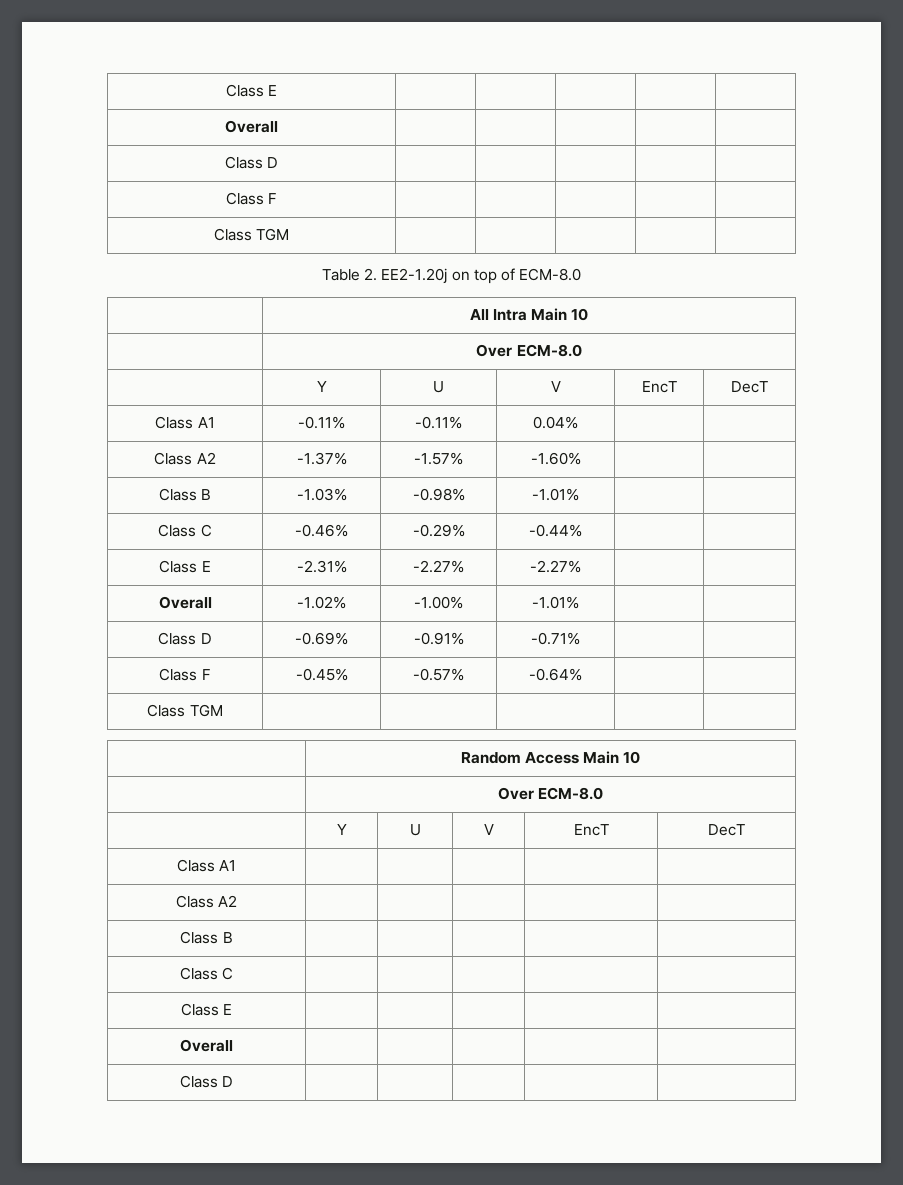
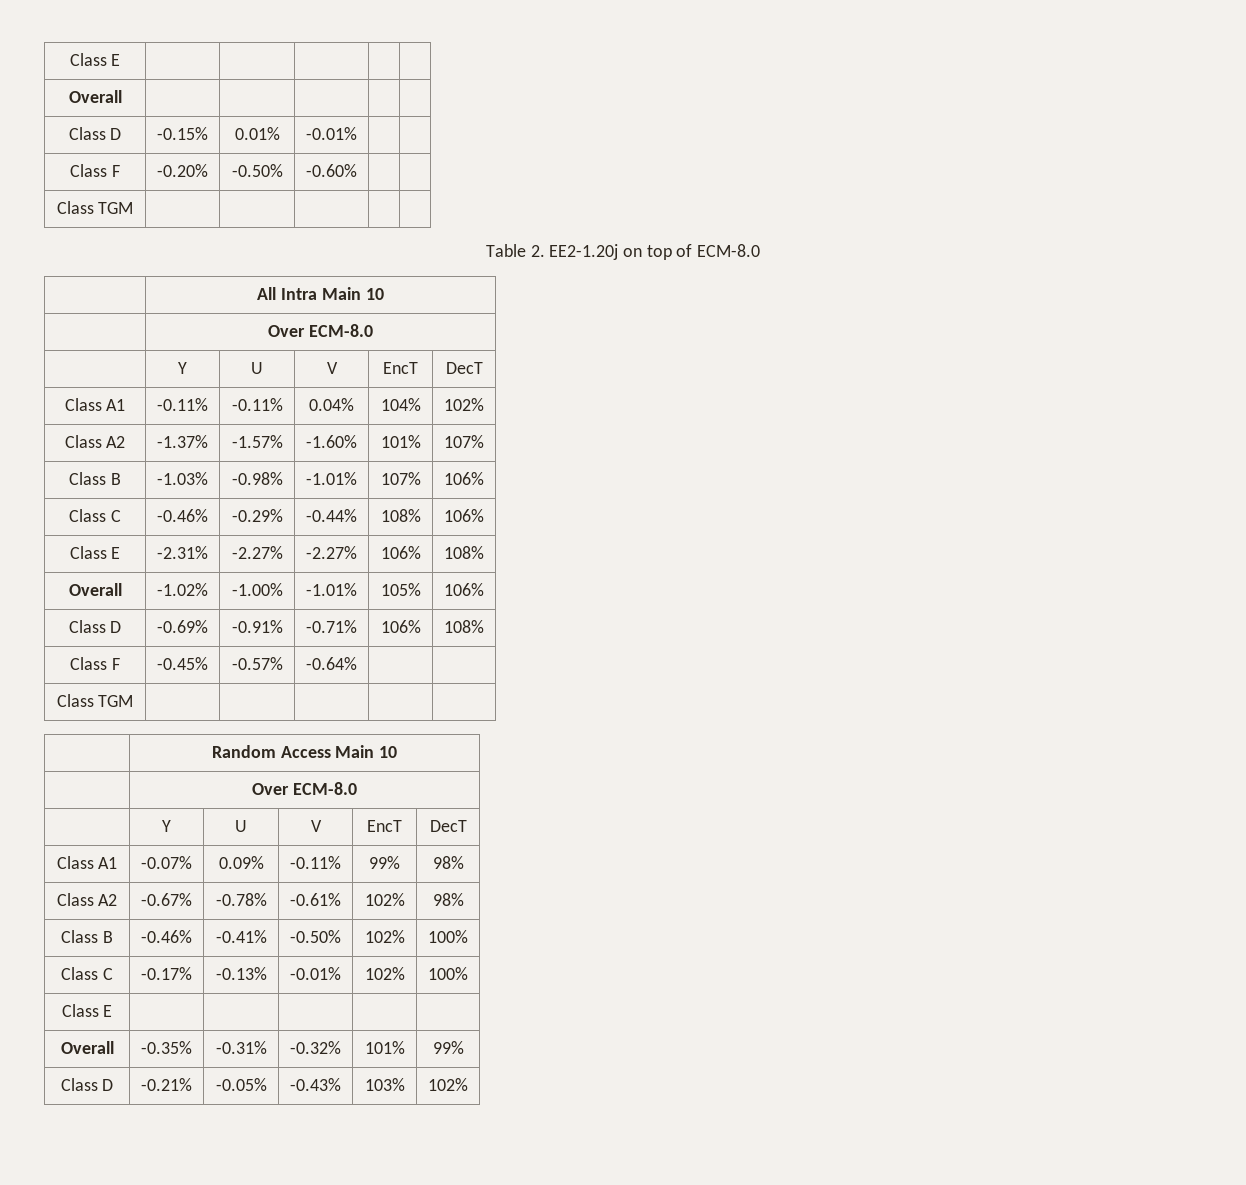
[225,84,278,97] [225,120,278,133] [224,156,279,169] [225,192,278,205] Class E | | | | | // Overall | | | | | // Class D | | | | | // Class F | | | -> [69,53,121,66] [68,90,122,103] [68,127,122,140] [157,127,208,140] [234,127,280,140] [306,127,357,140] [70,164,120,177] [157,164,208,177] [231,164,283,177] [306,164,357,177] Class E | | | | | // Overall | | | | | // Class D | -0.15% | 0.01% | -0.01% | | // Class F | -0.20% | -0.50% | -0.60%
(578, 422) | -> [380,398,421,411] [444,398,484,411] 104% | 102%
(581, 458) | -> [380,435,421,448] [444,435,484,448] 101% | 107%
(579, 494) | -> [380,472,421,485] [444,472,484,485] 107% | 106%
(582, 530) | -> [380,509,421,522] [444,509,484,522] 108% | 106%
(581, 566) | -> [380,546,421,559] [444,546,484,559] 106% | 108%
(579, 602) | -> [380,583,421,596] [444,583,484,596] 105% | 106%
(580, 638) | -> [380,620,421,633] [444,620,484,633] 106% | 108%
[175,895,238,908] [180,931,233,944] [179,967,234,980] [180,1003,233,1016] [180,1039,233,1052] [179,1075,234,1088] | | | | // Class A2 | | | | | // Class B | | | | | // Class C | | | | | // Class E | | | | | // Overall | | | | | // Class D | | | | | -> [141,856,192,869] [218,856,264,869] [290,856,341,869] [369,856,400,869] [432,856,464,869] [56,893,118,906] [141,893,192,906] [215,893,267,906] [290,893,341,906] [364,893,405,906] [432,893,464,906] [61,930,113,943] [141,930,192,943] [215,930,267,943] [290,930,341,943] [364,930,405,943] [428,930,468,943] [61,967,113,980] [141,967,192,980] [215,967,267,980] [290,967,341,980] [364,967,405,980] [428,967,468,980] [61,1004,113,1017] [60,1041,114,1054] [141,1041,192,1054] [215,1041,267,1054] [290,1041,341,1054] [364,1041,405,1054] [432,1041,464,1054] [60,1078,114,1091] [141,1078,192,1091] [215,1078,267,1091] [290,1078,341,1091] [364,1078,405,1091] [428,1078,468,1091] -0.07% | 0.09% | -0.11% | 99% | 98% // Class A2 | -0.67% | -0.78% | -0.61% | 102% | 98% // Class B | -0.46% | -0.41% | -0.50% | 102% | 100% // Class C | -0.17% | -0.13% | -0.01% | 102% | 100% // Class E | | | | | // Overall | -0.35% | -0.31% | -0.32% | 101% | 99% // Class D | -0.21% | -0.05% | -0.43% | 103% | 102%

